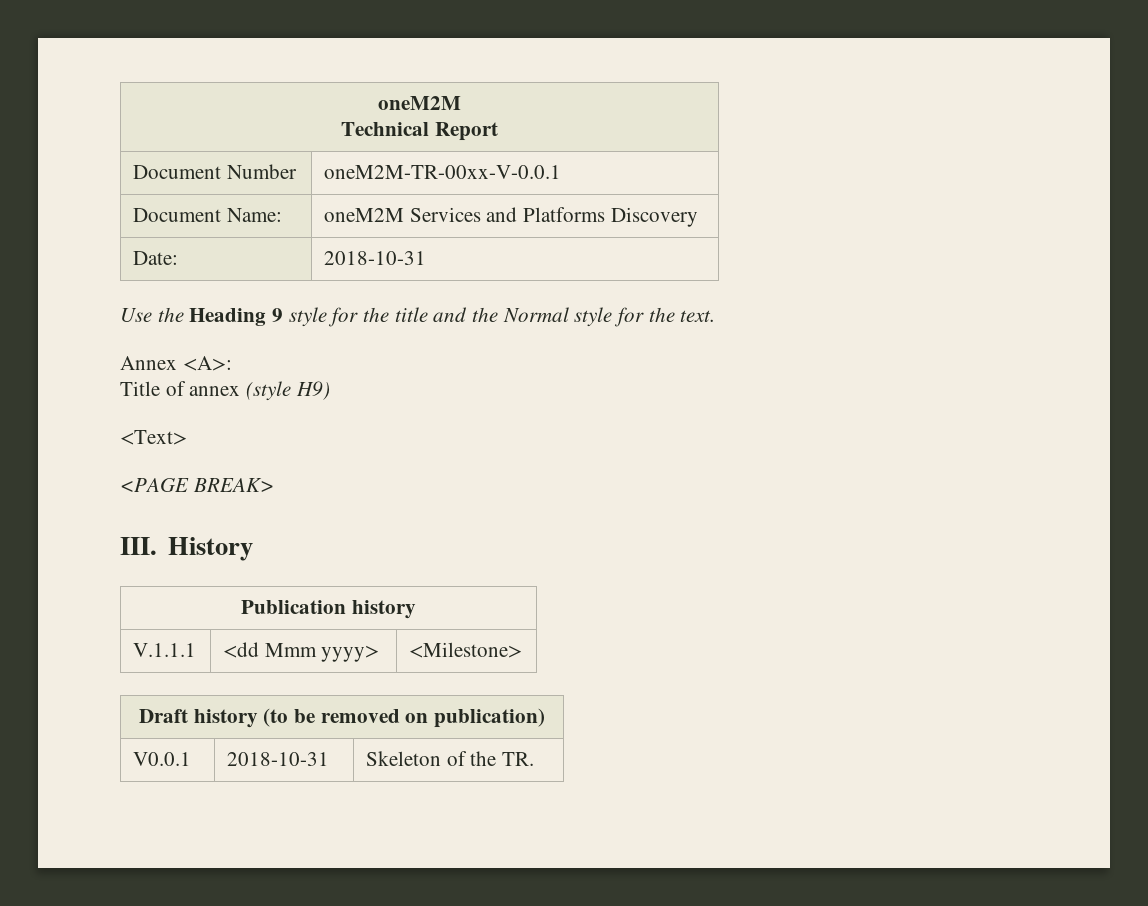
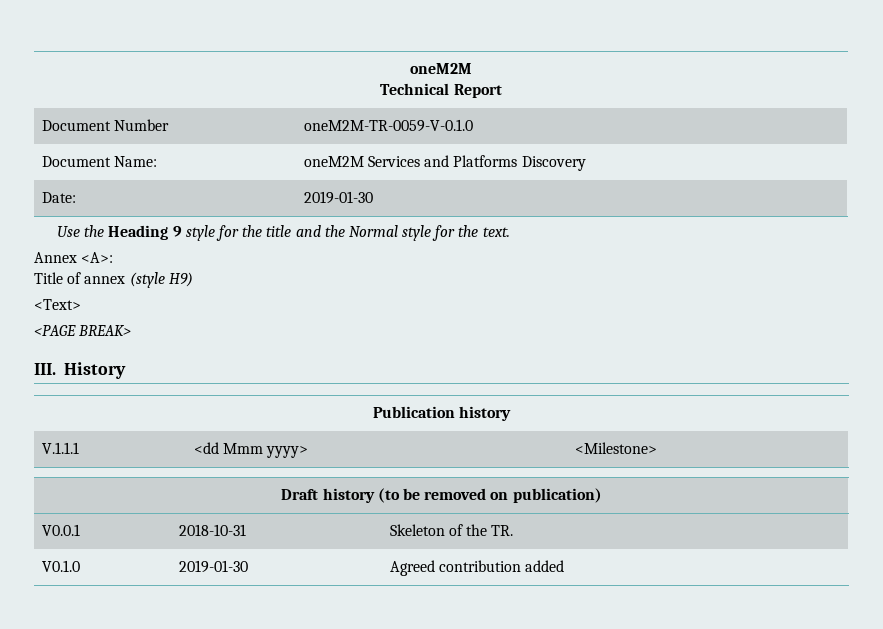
[324,165,562,179] oneM2M-TR-00xx-V-0.0.1 -> [303,119,473,132] oneM2M-TR-0059-V-0.1.0
[324,251,427,265] 2018-10-31 -> [303,191,373,204] 2019-01-30
(535, 759) none -> [41,560,80,572] [178,560,248,573] [389,560,565,576] // V0.1.0 | 2019-01-30 | Agreed contribution added

